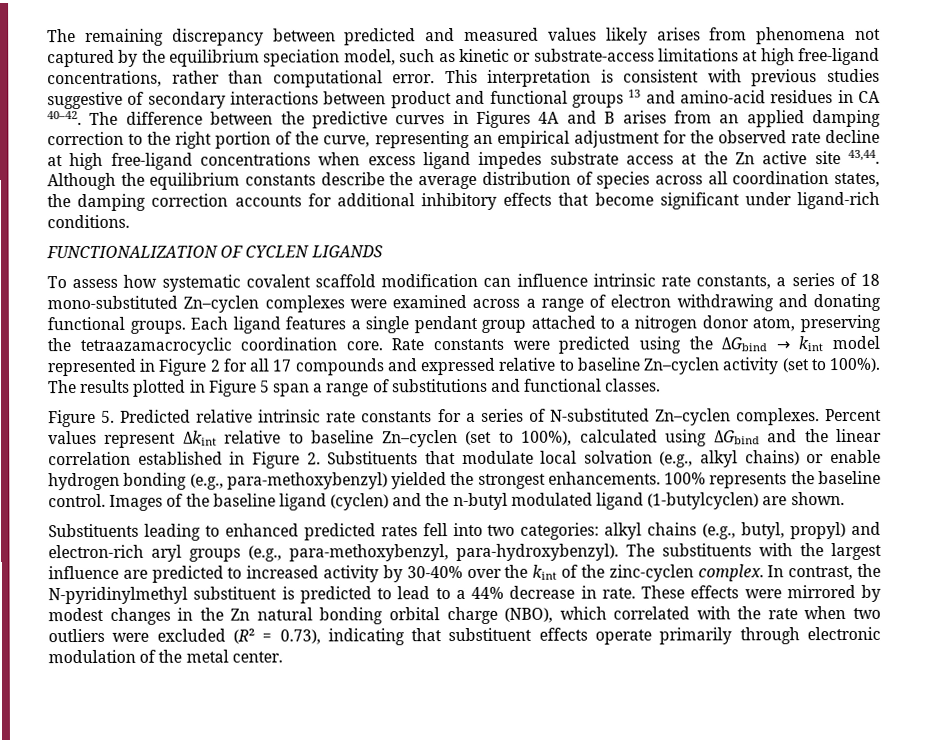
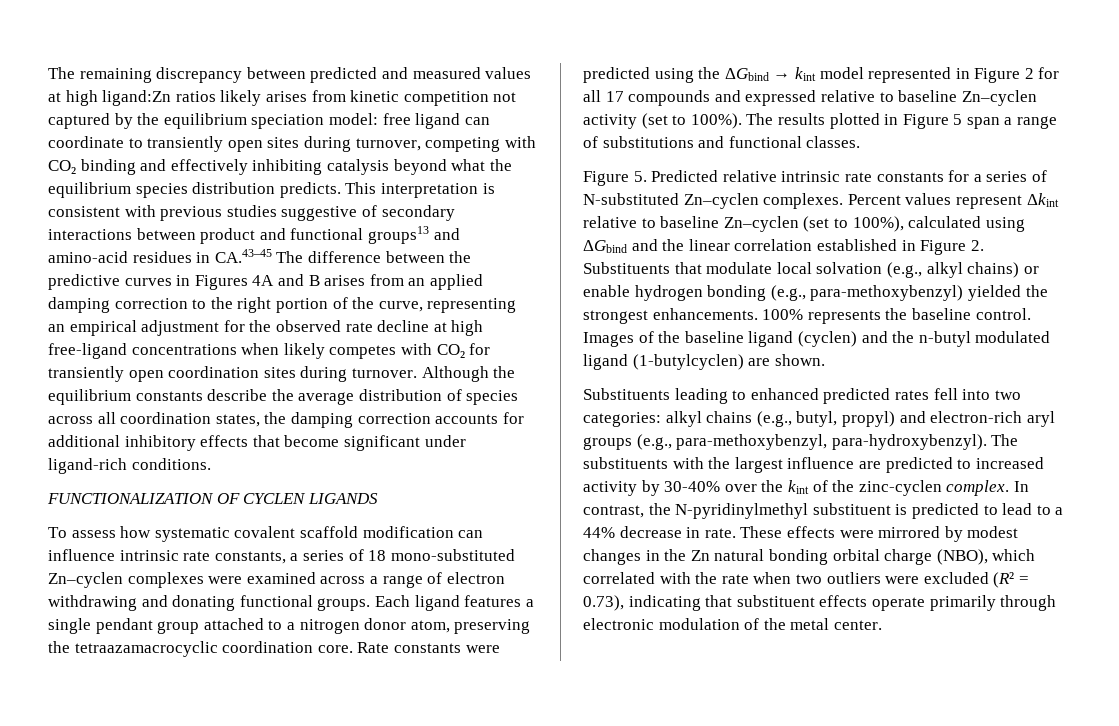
(597, 34) none -> [48,90,216,106] at high ligand:Zn ratios
[756,26,847,45] phenomena -> [350,90,489,106] kinetic competition
[343,47,880,66] [47,70,436,88] model, such as kinetic or substrate-access limitations at high free-ligand concentrations, rather than computational error. -> [328,113,490,129] [48,136,536,152] [48,159,512,175] [48,182,341,198] model: free ligand can coordinate to transiently open sites during turnover, competing with CO₂ binding and effectively inhibiting catalysis beyond what the equilibrium species distribution predicts.
[571,89,642,108] groups 13 -> [367,226,429,244] groups13
[858,90,881,103] [47,111,82,126] CA 40–42. -> [214,249,272,263] CA.43–45
[367,149,881,170] excess ligand impedes substrate access at the Zn active site 43,44. -> [283,343,491,359] [48,366,417,382] likely competes with CO₂ for transiently open coordination sites during turnover.

